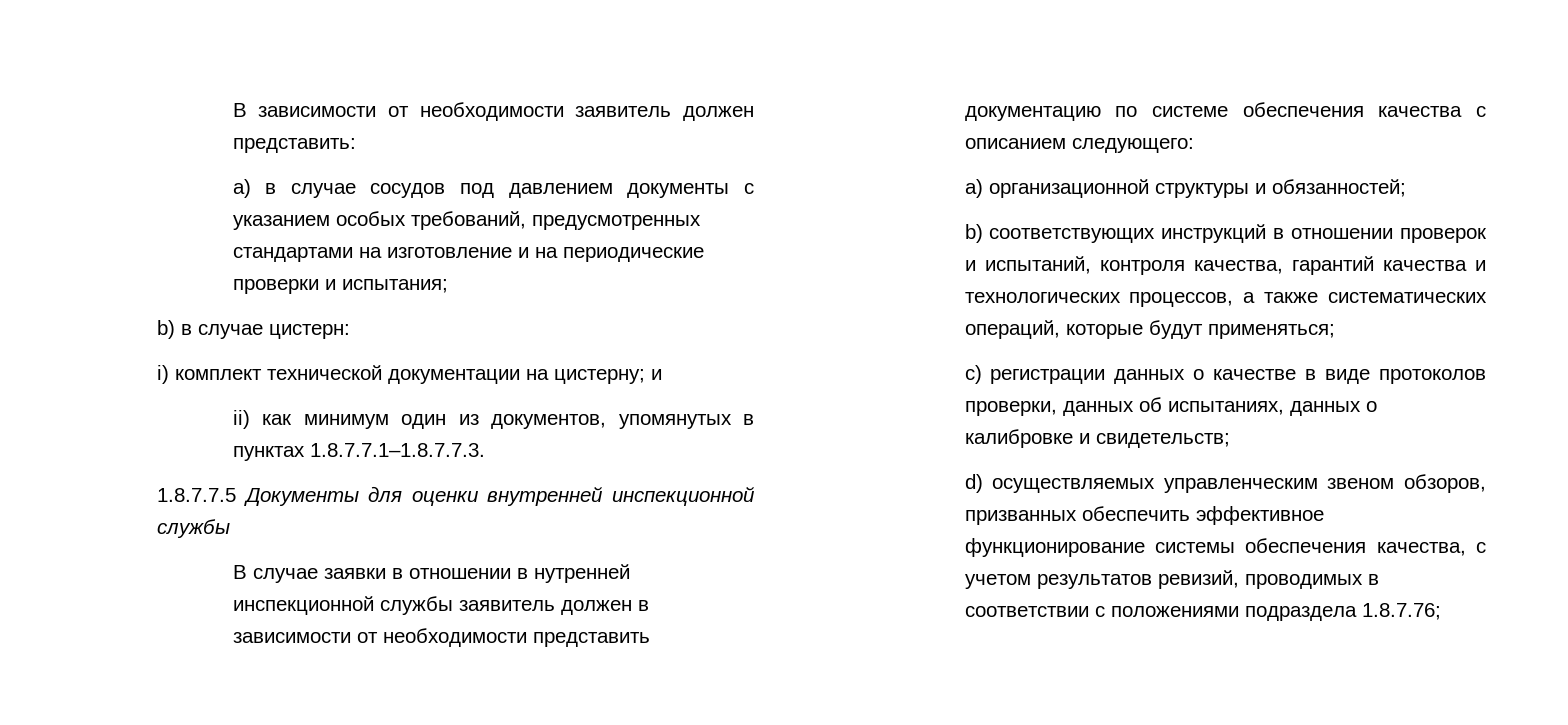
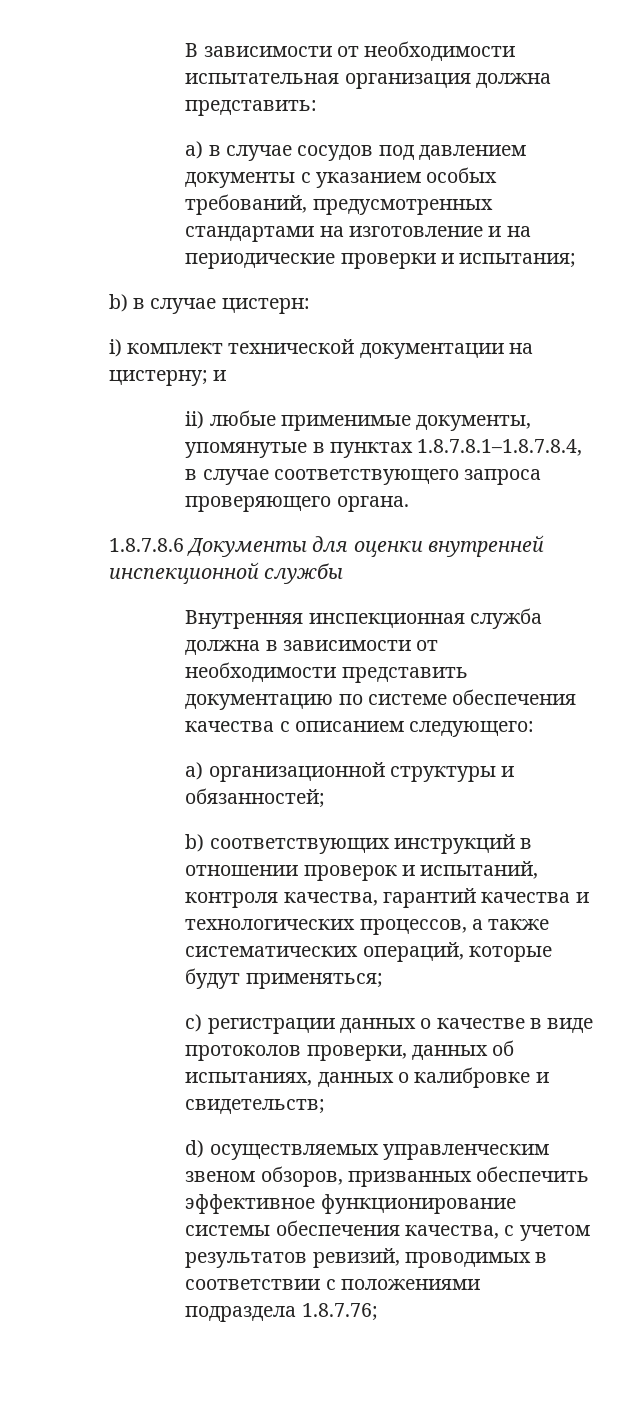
[575,106,754,121] заявитель должен -> [185,73,551,89] испытательная организация должна
[262,414,754,429] [232,443,485,461] [157,488,237,502] как минимум один из документов, упомянутых в пунктах 1.8.7.7.1–1.8.7.7.3. // 1.8.7.7.5 -> [209,410,532,431] [185,439,583,458] [185,469,542,485] [185,496,409,512] [108,538,184,552] любые применимые документы, упомянутые в пунктах 1.8.7.8.1–1.8.7.8.4, в случае соответствующего запроса проверяющего органа. // 1.8.7.8.6
[232,564,630,583] [232,596,632,615] В случае заявки в отношении в нутренней инспекционной службы заявитель должен -> [185,608,542,629] [185,640,261,655] Внутренняя инспекционная служба должна

